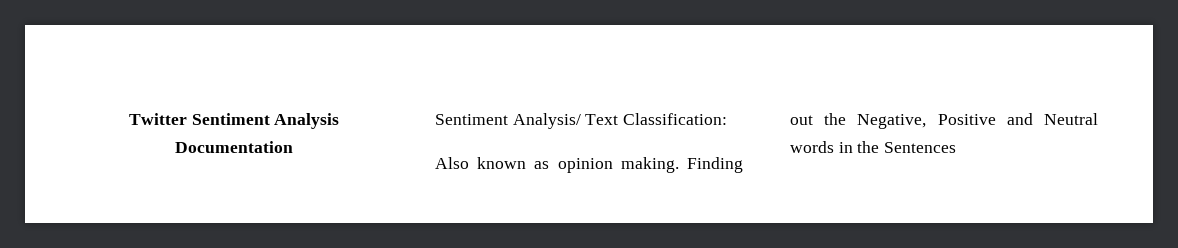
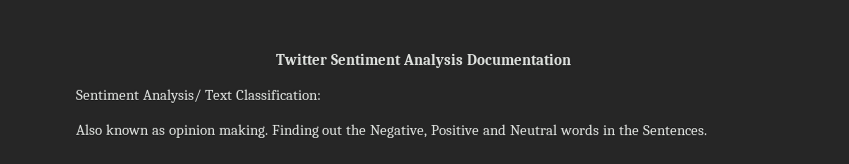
[884,142,957,153] Sentences -> [641,125,707,136] Sentences.

